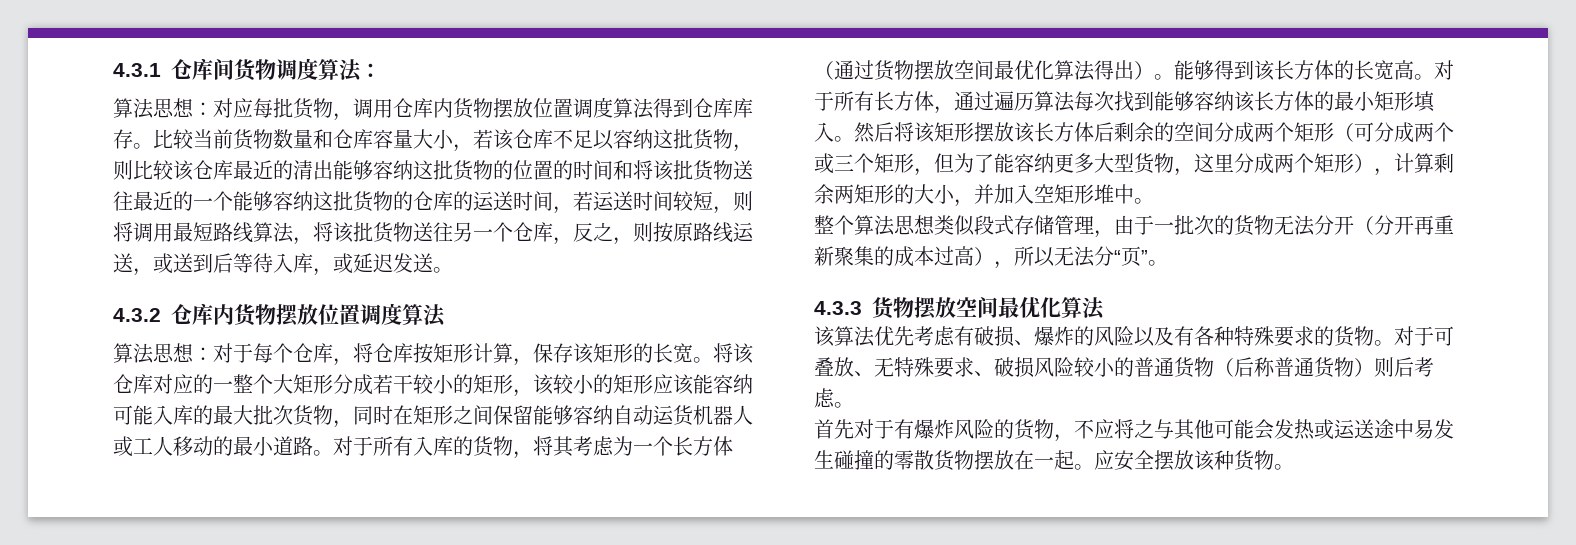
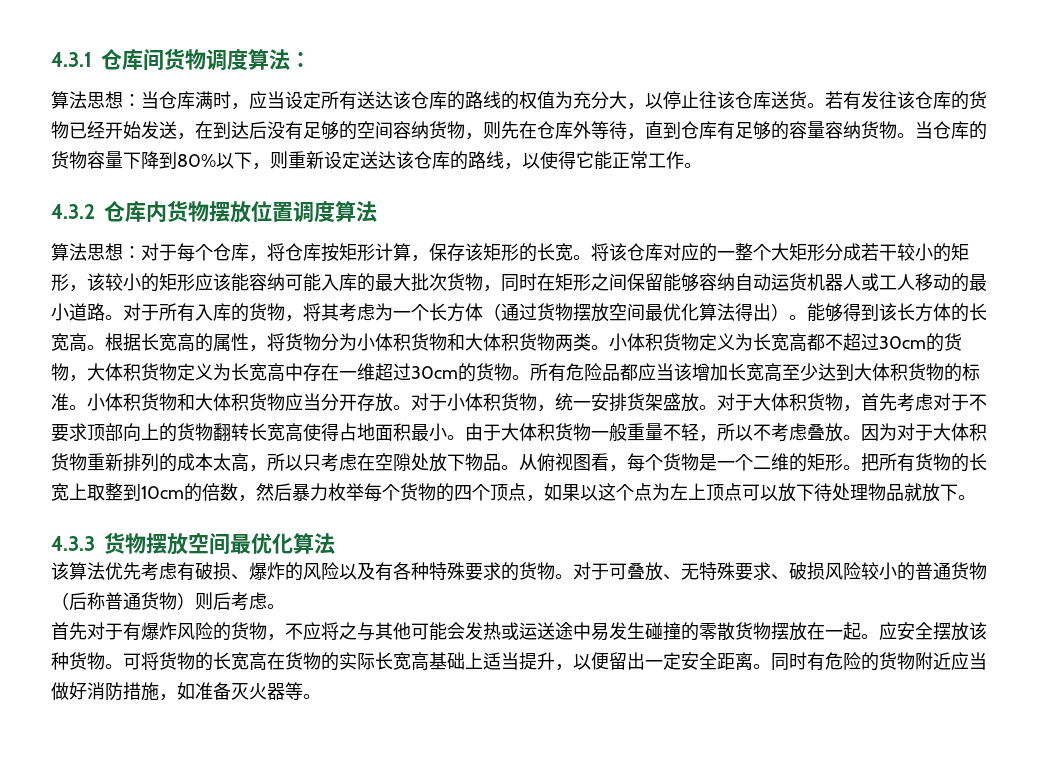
[213,97,753,121] [113,129,753,152] [113,160,753,181] [113,191,753,214] [113,222,754,245] [113,253,433,276] 对应每批货物，调用仓库内货物摆放位置调度算法得到仓库库存。比较当前货物数量和仓库容量大小，若该仓库不足以容纳这批货物，则比较该仓库最近的清出能够容纳这批货物的位置的时间和将该批货物送往最近的一个能够容纳这批货物的仓库的运送时间，若运送时间较短，则将调用最短路线算法，将该批货物送往另一个仓库，反之，则按原路线运送，或送到后等待入库，或延迟发送 -> [141,91,987,110] [51,121,987,140] [51,151,684,170] 当仓库满时，应当设定所有送达该仓库的路线的权值为充分大，以停止往该仓库送货。若有发往该仓库的货物已经开始发送，在到达后没有足够的空间容纳货物，则先在仓库外等待，直到仓库有足够的容量容纳货物。当仓库的货物容量下降到80%以下，则重新设定送达该仓库的路线，以使得它能正常工作
[1434,60,1454,80] [814,91,1436,114] [814,122,1454,143] [814,153,1454,176] [814,184,1154,207] [814,215,1454,238] [814,246,1148,269] 对于所有长方体，通过遍历算法每次找到能够容纳该长方体的最小矩形填入。然后将该矩形摆放该长方体后剩余的空间分成两个矩形（可分成两个或三个矩形，但为了能容纳更多大型货物，这里分成两个矩形），计算剩余两矩形的大小，并加入空矩形堆中。 // 整个算法思想类似段式存储管理，由于一批次的货物无法分开（分开再重新聚集的成本过高），所以无法分“页” -> [105,333,962,352] [51,363,980,382] [51,393,987,412] [51,423,987,442] [51,453,987,472] [51,483,958,502] 根据长宽高的属性，将货物分为小体积货物和大体积货物两类。小体积货物定义为长宽高都不超过30cm的货物，大体积货物定义为长宽高中存在一维超过30cm的货物。所有危险品都应当该增加长宽高至少达到大体积货物的标准。小体积货物和大体积货物应当分开存放。对于小体积货物，统一安排货架盛放。对于大体积货物，首先考虑对于不要求顶部向上的货物翻转长宽高使得占地面积最小。由于大体积货物一般重量不轻，所以不考虑叠放。因为对于大体积货物重新排列的成本太高，所以只考虑在空隙处放下物品。从俯视图看，每个货物是一个二维的矩形。把所有货物的长宽上取整到10cm的倍数，然后暴力枚举每个货物的四个顶点，如果以这个点为左上顶点可以放下待处理物品就放下
(1294, 467) none -> [123,652,987,671] [51,682,321,701] 可将货物的长宽高在货物的实际长宽高基础上适当提升，以便留出一定安全距离。同时有危险的货物附近应当做好消防措施，如准备灭火器等。

